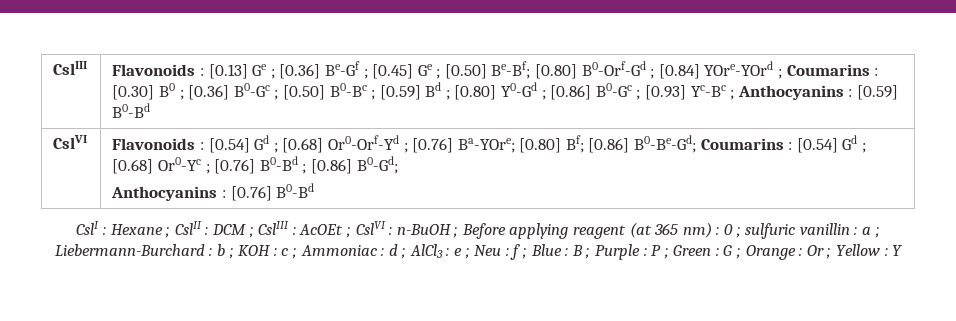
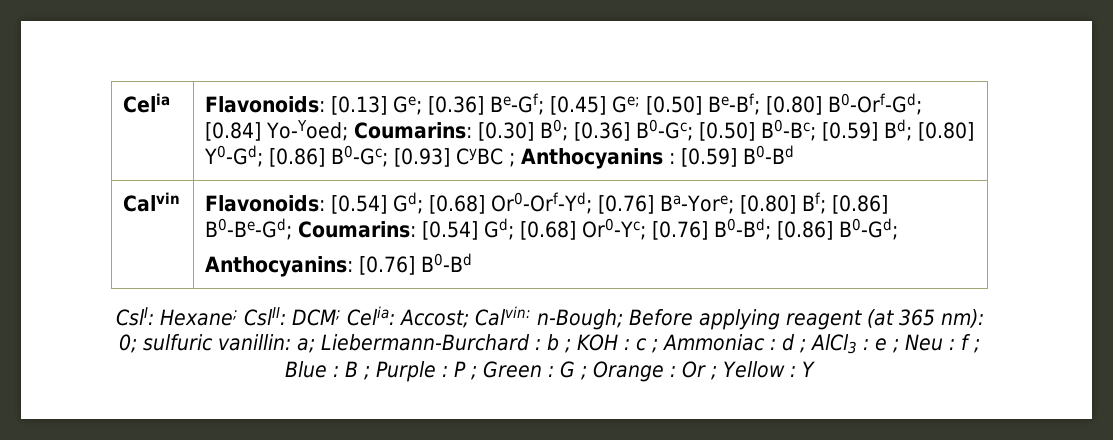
[53,61,88,75] [112,61,879,79] [112,82,726,100] CslIII | Flavonoids : [0.13] Ge ; [0.36] Be-Gf ; [0.45] Ge ; [0.50] Be-Bf; [0.80] B0-Orf-Gd ; [0.84] YOre-YOrd ; Coumarins : [0.30] B0 ; [0.36] B0-Gc ; [0.50] B0-Bc ; [0.59] Bd ; [0.80] Y0-Gd ; [0.86] B0-Gc ; [0.93] Yc-Bc -> [123,93,171,113] [205,93,923,115] [205,119,975,141] [204,145,504,167] Celia | Flavonoids: [0.13] Ge; [0.36] Be-Gf; [0.45] Ge; [0.50] Be-Bf; [0.80] B0-Orf-Gd; [0.84] Yo-Yoed; Coumarins: [0.30] B0; [0.36] B0-Gc; [0.50] B0-Bc; [0.59] Bd; [0.80] Y0-Gd; [0.86] B0-Gc; [0.93] CyBC
[53,135,88,149] [112,135,866,153] [112,156,307,174] CslVI | Flavonoids : [0.54] Gd ; [0.68] Or0-Orf-Yd ; [0.76] Ba-YOre; [0.80] Bf; [0.86] B0-Be-Gd; Coumarins : [0.54] Gd ; [0.68] Or0-Yc ; [0.76] B0-Bd ; -> [123,192,181,212] [205,192,889,214] [205,218,772,240] Calvin | Flavonoids: [0.54] Gd; [0.68] Or0-Orf-Yd; [0.76] Ba-Yore; [0.80] Bf; [0.86] B0-Be-Gd; Coumarins: [0.54] Gd; [0.68] Or0-Yc; [0.76] B0-Bd;
[111,186,226,201] Anthocyanins : -> [205,256,354,277] Anthocyanins:
[76,221,459,238] CslI : Hexane ; CslII : DCM ; CslIII : AcOEt ; CslVI : n-BuOH ; -> [115,306,623,330] CslI: Hexane; CslII: DCM; Celia: Accost; Calvin: n-Bough;
[682,222,880,239] nm) : 0 ; sulfuric vanillin : a ; -> [940,309,984,328] [119,334,315,353] nm): 0; sulfuric vanillin: a;

